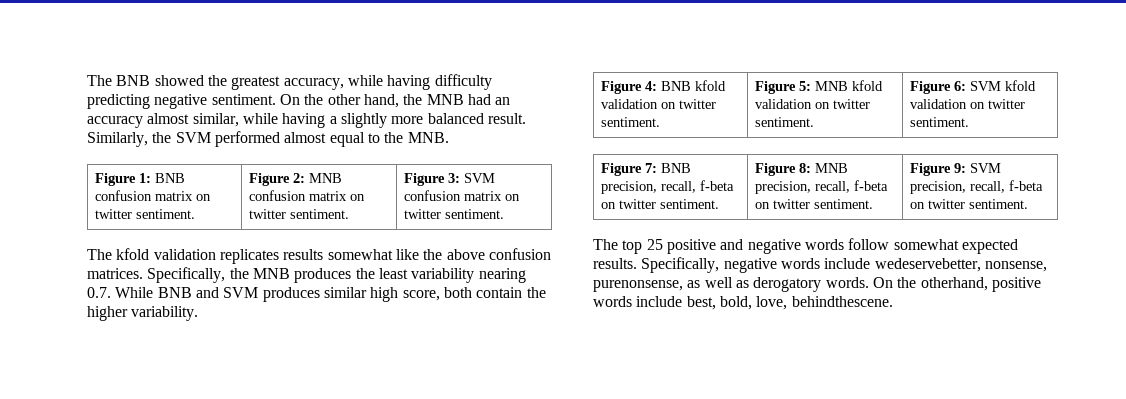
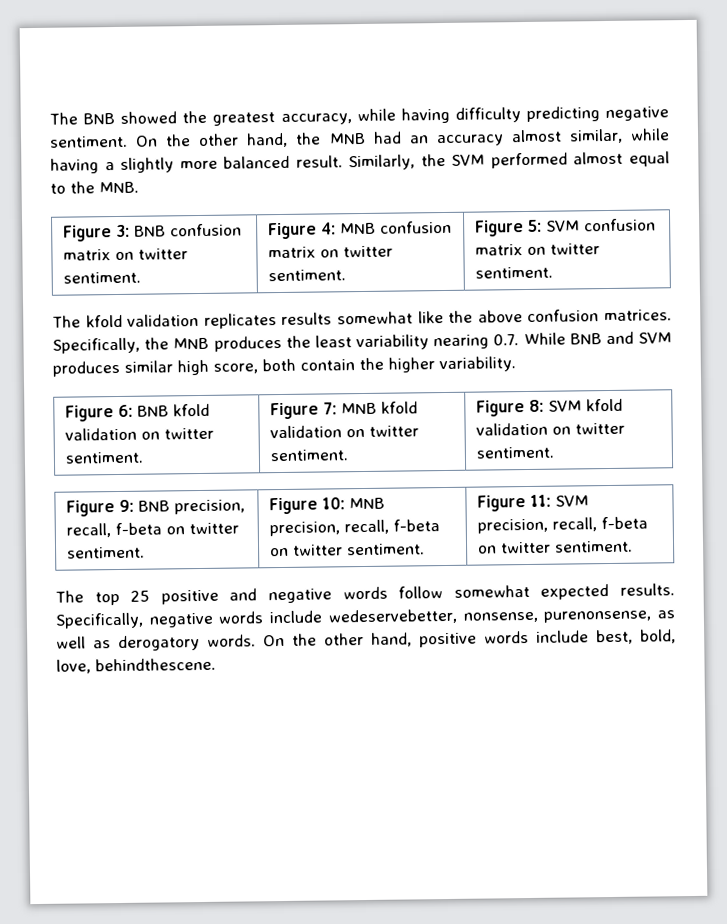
[139,173,152,183] 1: -> [116,224,131,238] 3:
[293,173,306,183] 2: -> [321,222,337,235] 4:
[448,173,461,183] 3: -> [528,219,543,232] 5:
[645,81,658,91] 4: -> [118,404,134,417] 6:
[799,81,812,91] 5: -> [323,402,338,415] 7:
[954,81,967,91] 6: -> [529,399,545,412] 8:
[645,163,658,173] 7: -> [119,499,135,512] 9:
[799,163,812,173] 8: -> [322,497,346,510] 10:
[954,163,967,173] 9: -> [530,494,552,507] 11:
[920,277,988,291] otherhand, -> [324,632,412,647] other hand,

